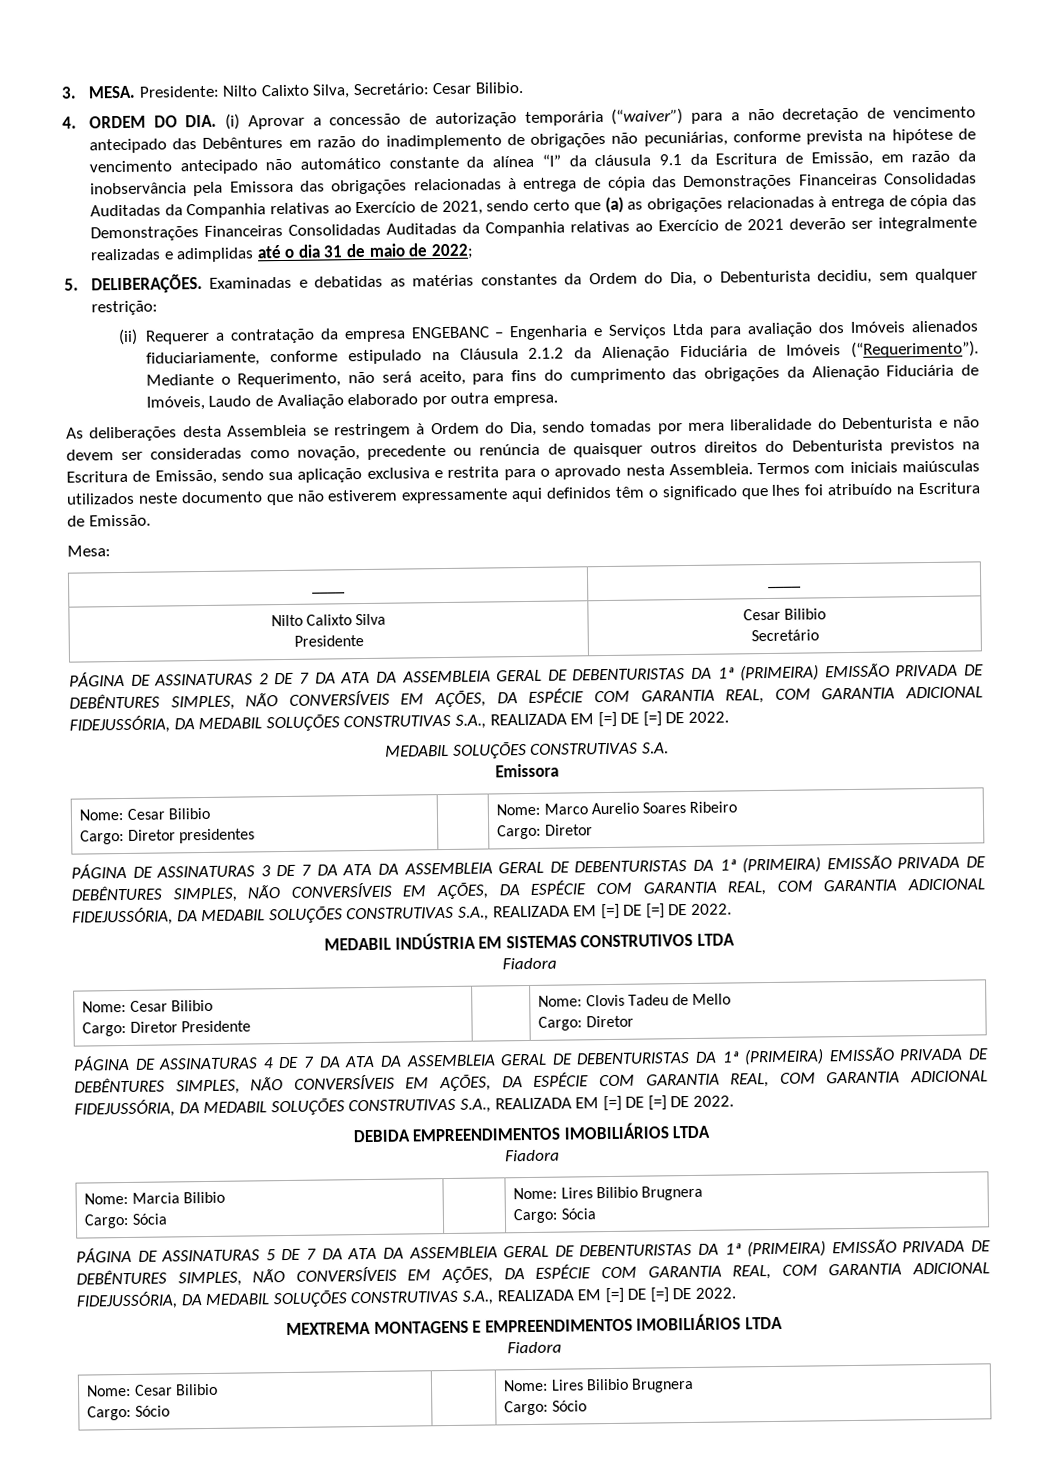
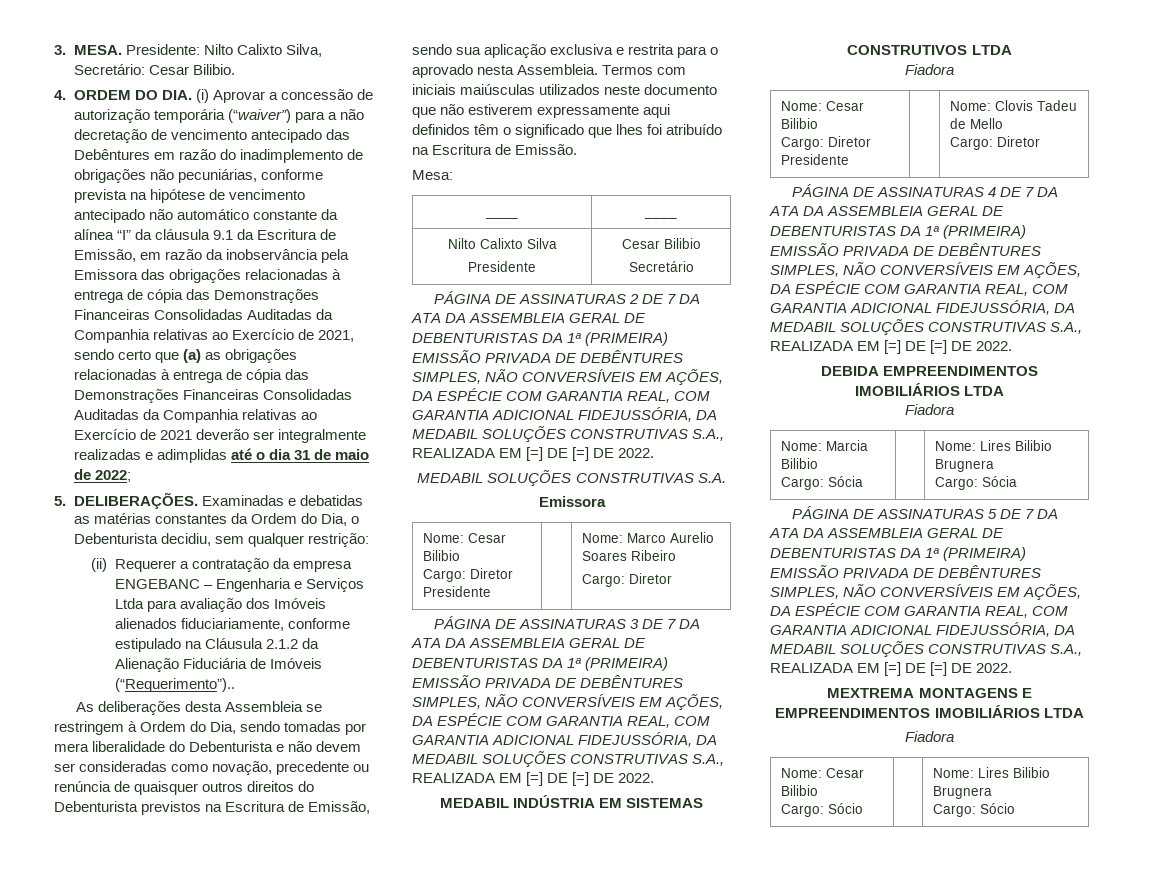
[851,340,980,358] [145,364,980,388] [145,392,558,411] (“Requerimento”). Mediante o Requerimento, não será aceito, para fins do cumprimento das obrigações da Alienação Fiduciária de Imóveis, Laudo de Avaliação elaborado por outra empresa. -> [114,678,235,692] (“Requerimento”)..
[178,828,255,844] presidentes -> [422,586,491,597] Presidente

